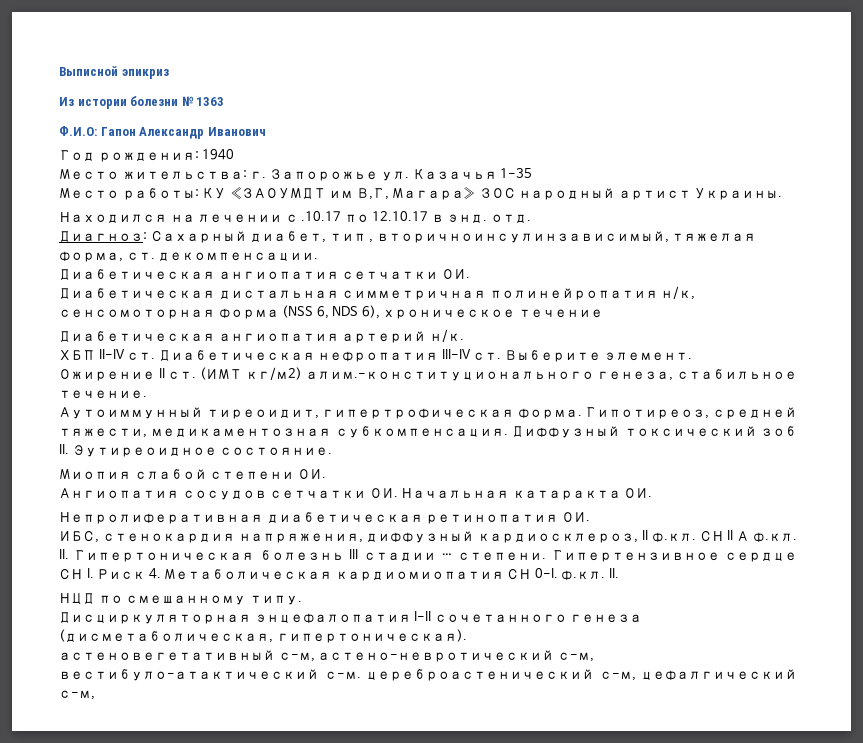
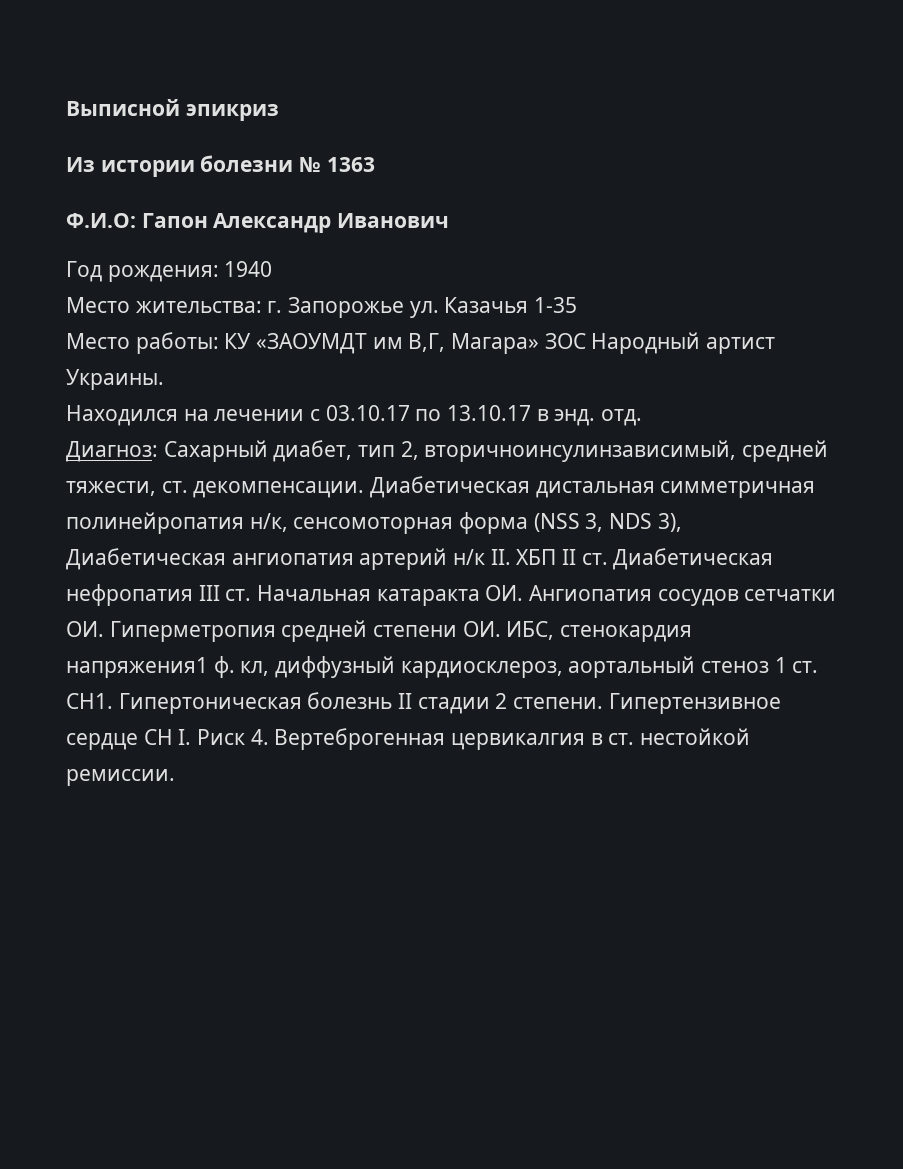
[519,188,616,200] народный -> [591,332,701,354] Народный
[301,211,429,222] .10.17 по 12.10.17 -> [325,405,532,421] 03.10.17 по 13.10.17
[369,231,757,243] [59,251,319,262] [59,269,470,280] , вторичноинсулинзависимый, тяжелая форма, ст. декомпенсации. // Диабетическая ангиопатия сетчатки ОИ. // -> [400,440,829,462] [66,481,365,498] 2, вторичноинсулинзависимый, средней тяжести, ст. декомпенсации.
[316,305,603,319] [59,329,464,343] [59,349,693,362] [59,367,797,381] [59,390,147,399] [59,407,798,419] [59,426,797,438] [59,444,333,457] [59,469,326,480] 6, NDS 6), хроническое течение // Диабетическая ангиопатия артерий н/к. // ХБП II-IV ст. Диабетическая нефропатия III-IV ст. Выберите элемент. // Ожирение II ст. (ИМТ кг/м2) алим.-конституционального генеза, стабильное течение. // Аутоиммунный тиреоидит, гипертрофическая форма. Гипотиреоз, средней тяжести, медикаментозная субкомпенсация. Диффузный токсический зоб II. Эутиреоидное состояние. // Миопия слабой степени ОИ. // -> [585,513,682,532] [66,548,774,570] [66,584,524,606] 3, NDS 3), Диабетическая ангиопатия артерий н/к II. ХБП II ст. Диабетическая нефропатия III ст. Начальная катаракта ОИ.
[401,488,653,500] [59,512,590,524] [59,530,797,543] [59,549,453,562] Начальная катаракта ОИ. // Непролиферативная диабетическая ретинопатия ОИ. // ИБС, стенокардия напряжения, диффузный кардиосклероз, II ф.кл. СН II А ф.кл. II. Гипертоническая болезнь III стадии … -> [109,620,693,642] [66,656,819,678] [66,692,508,714] Гиперметропия средней степени ОИ. ИБС, стенокардия напряжения1 ф. кл, диффузный кардиосклероз, аортальный стеноз 1 ст. СН1. Гипертоническая болезнь II стадии 2
[164,568,619,581] [59,593,302,605] [59,611,643,624] [59,629,467,643] [59,650,594,662] [59,669,797,681] [59,690,95,700] Метаболическая кардиомиопатия СН 0-I. ф.кл. II. // НЦД по смешанному типу. // Дисциркуляторная энцефалопатия I-II сочетанного генеза (дисметаболическая, гипертоническая). // астеновегетативный с-м, астено-невротический с-м, вестибуло-атактический с-м. цереброастенический с-м, цефалгический с-м, -> [274,728,751,750] [66,769,175,786] Вертеброгенная цервикалгия в ст. нестойкой ремиссии.

